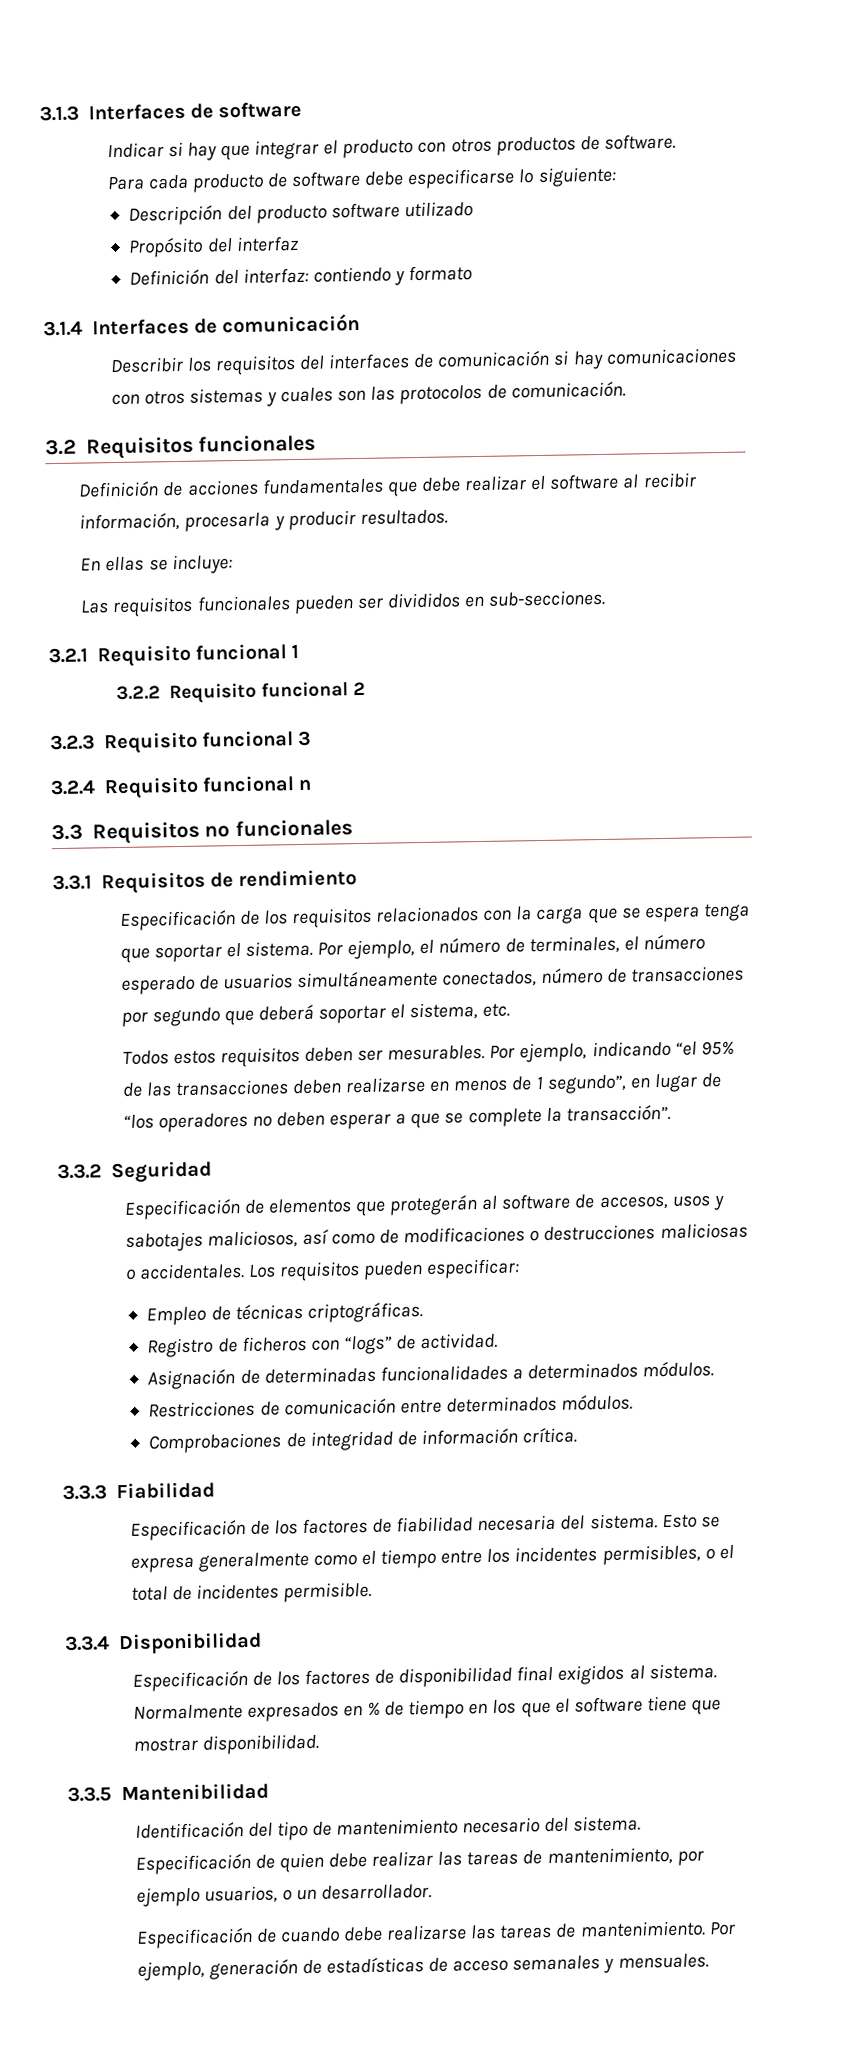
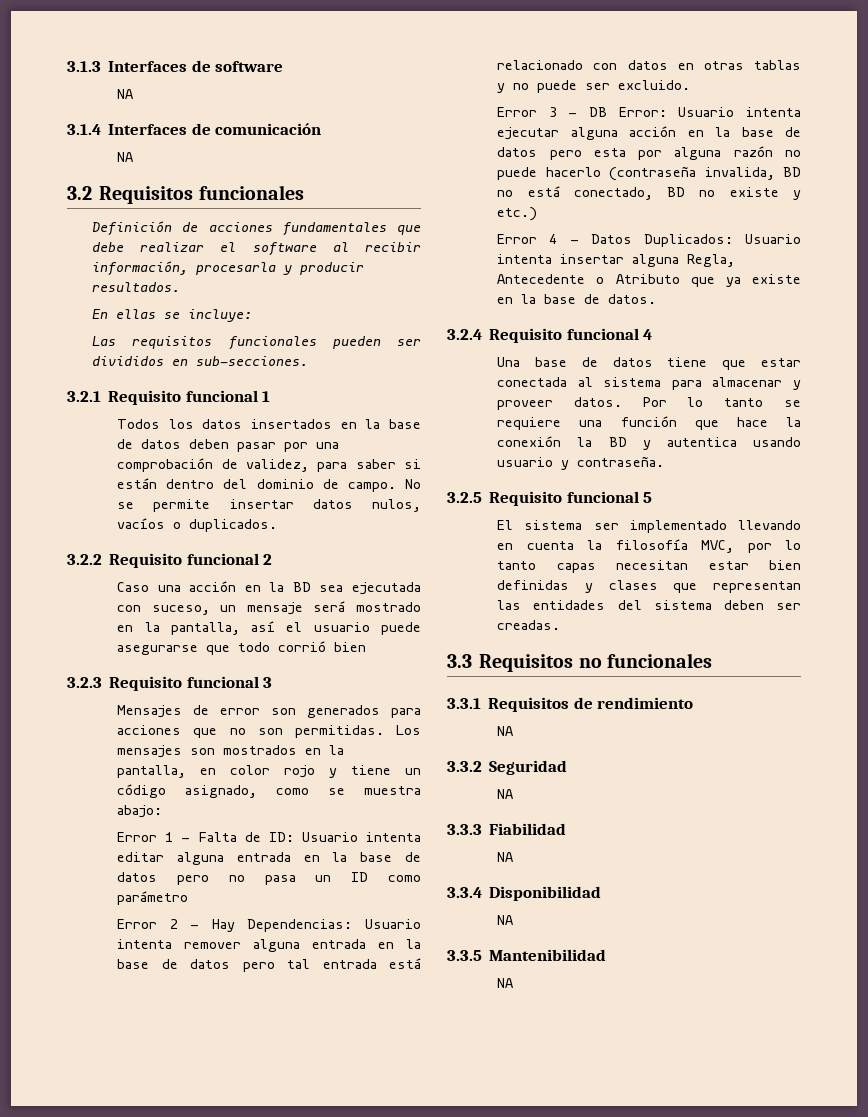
[106,133,676,161] [106,166,617,193] [128,201,474,226] [128,235,300,258] [129,265,474,286] [43,313,361,337] [109,347,736,376] [110,380,626,407] Indicar si hay que integrar el producto con otros productos de software. // Para cada producto de software debe especificarse lo siguiente: // Descripción del producto software utilizado // Propósito del interfaz // Definición del interfaz: contiendo y formato // 3.1.4 Interfaces de comunicación // Describir los requisitos del interfaces de comunicación si hay comunicaciones con otros sistemas y cuales son las protocolos de comunicación. -> [117,89,134,99] [67,123,322,135] [117,152,134,162] NA // 3.1.4 Interfaces de comunicación // NA
[115,681,367,704] [50,730,312,755] [50,775,312,800] 3.2.2 Requisito funcional 2 // 3.2.3 Requisito funcional 3 // 3.2.4 Requisito funcional n -> [117,419,421,429] [117,439,340,452] [117,458,421,472] [117,478,421,492] [117,499,422,512] [117,518,278,532] [67,553,273,568] [117,581,421,595] [117,601,422,615] [117,621,422,635] [117,641,367,655] [67,676,273,691] [117,705,421,718] [117,725,421,738] [117,745,345,758] [117,765,421,778] [117,784,422,798] [117,805,163,818] [117,832,421,842] [117,852,422,865] [117,872,422,885] [117,891,189,905] [117,919,421,932] [117,939,421,952] [117,958,421,972] [497,60,801,70] [497,80,691,93] [497,107,801,117] [497,126,801,140] [497,146,801,160] [497,166,801,181] [497,186,801,200] [497,207,538,221] [497,234,801,247] [497,254,736,267] [497,274,801,287] [497,294,657,304] [447,328,653,343] [497,357,801,370] [497,377,801,390] [497,397,801,410] [497,416,801,430] [497,436,801,450] [497,456,665,470] [447,491,653,506] [497,520,801,533] [497,539,801,553] [497,560,801,573] [497,580,801,593] [497,600,801,610] [497,620,561,630] Todos los datos insertados en la base de datos deben pasar por una comprobación de validez, para saber si están dentro del dominio de campo. No se permite insertar datos nulos, vacíos o duplicados. // 3.2.2 Requisito funcional 2 // Caso una acción en la BD sea ejecutada con suceso, un mensaje será mostrado en la pantalla, así el usuario puede asegurarse que todo corrió bien // 3.2.3 Requisito funcional 3 // Mensajes de error son generados para acciones que no son permitidas. Los mensajes son mostrados en la pantalla, en color rojo y tiene un código asignado, como se muestra abajo: // Error 1 - Falta de ID: Usuario intenta editar alguna entrada en la base de datos pero no pasa un ID como parámetro // Error 2 - Hay Dependencias: Usuario intenta remover alguna entrada en la base de datos pero tal entrada está relacionado con datos en otras tablas y no puede ser excluido. // Error 3 - DB Error: Usuario intenta ejecutar alguna acción en la base de datos pero esta por alguna razón no puede hacerlo (contraseña invalida, BD no está conectado, BD no existe y etc.) // Error 4 - Datos Duplicados: Usuario intenta insertar alguna Regla, Antecedente o Atributo que ya existe en la base de datos. // 3.2.4 Requisito funcional 4 // Una base de datos tiene que estar conectada al sistema para almacenar y proveer datos. Por lo tanto se requiere una función que hace la conexión la BD y autentica usando usuario y contraseña. // 3.2.5 Requisito funcional 5 // El sistema ser implementado llevando en cuenta la filosofía MVC, por lo tanto capas necesitan estar bien definidas y clases que representan las entidades del sistema deben ser creadas.
[118,903,750,932] [119,933,706,964] [120,965,745,996] [120,1002,511,1028] [121,1040,734,1068] [121,1073,722,1097] [122,1103,671,1133] [57,1160,212,1184] [123,1193,725,1220] [124,1222,748,1252] [124,1258,521,1282] [146,1301,423,1326] [147,1332,499,1358] [147,1360,715,1390] [148,1393,634,1418] [148,1426,578,1454] [62,1481,215,1501] [129,1513,720,1541] [129,1544,734,1573] [130,1581,372,1603] [64,1631,262,1655] [131,1663,717,1692] [132,1695,722,1723] [132,1733,319,1755] [67,1782,269,1802] [134,1815,642,1841] [134,1846,705,1875] [135,1883,433,1907] [135,1920,737,1949] [136,1953,709,1981] Especificación de los requisitos relacionados con la carga que se espera tenga que soportar el sistema. Por ejemplo, el número de terminales, el número esperado de usuarios simultáneamente conectados, número de transacciones por segundo que deberá soportar el sistema, etc. // Todos estos requisitos deben ser mesurables. Por ejemplo, indicando “el 95% de las transacciones deben realizarse en menos de 1 segundo”, en lugar de “los operadores no deben esperar a que se complete la transacción”. // 3.3.2 Seguridad // Especificación de elementos que protegerán al software de accesos, usos y sabotajes maliciosos, así como de modificaciones o destrucciones maliciosas o accidentales. Los requisitos pueden especificar: // Empleo de técnicas criptográficas. // Registro de ficheros con “logs” de actividad. // Asignación de determinadas funcionalidades a determinados módulos. // Restricciones de comunicación entre determinados módulos. // Comprobaciones de integridad de información crítica. // 3.3.3 Fiabilidad // Especificación de los factores de fiabilidad necesaria del sistema. Esto se expresa generalmente como el tiempo entre los incidentes permisibles, o el total de incidentes permisible. // 3.3.4 Disponibilidad // Especificación de los factores de disponibilidad final exigidos al sistema. Normalmente expresados en % de tiempo en los que el software tiene que mostrar disponibilidad. // 3.3.5 Mantenibilidad // Identificación del tipo de mantenimiento necesario del sistema. // Especificación de quien debe realizar las tareas de mantenimiento, por ejemplo usuarios, o un desarrollador. // Especificación de cuando debe realizarse las tareas de mantenimiento. Por ejemplo, generación de estadísticas de acceso semanales y mensuales. -> [497,726,514,736] [447,760,568,775] [497,789,514,799] [447,823,567,835] [497,852,514,862] [447,886,602,901] [497,915,514,925] [447,949,607,961] [497,978,514,988] NA // 3.3.2 Seguridad // NA // 3.3.3 Fiabilidad // NA // 3.3.4 Disponibilidad // NA // 3.3.5 Mantenibilidad // NA

